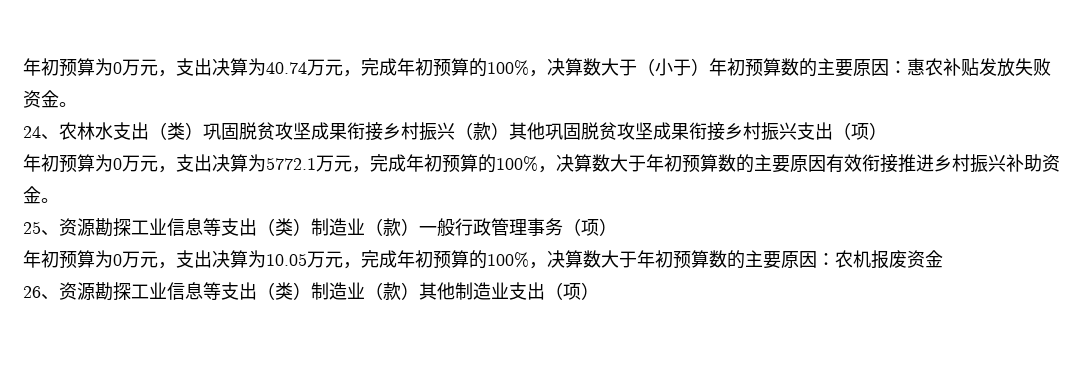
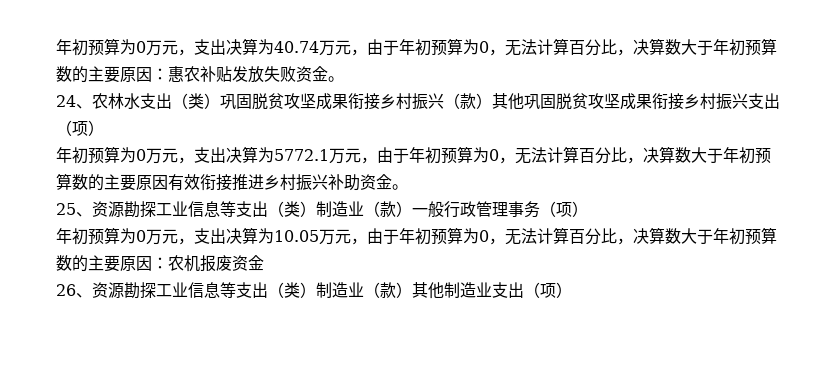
[361,58,709,77] 完成年初预算的100%，决算数大于（小于） -> [367,38,713,56] 由于年初预算为0，无法计算百分比，决算数大于
[370,154,538,173] 完成年初预算的100% -> [377,146,627,164] 由于年初预算为0，无法计算百分比
[361,250,529,269] 完成年初预算的100% -> [367,227,617,245] 由于年初预算为0，无法计算百分比

